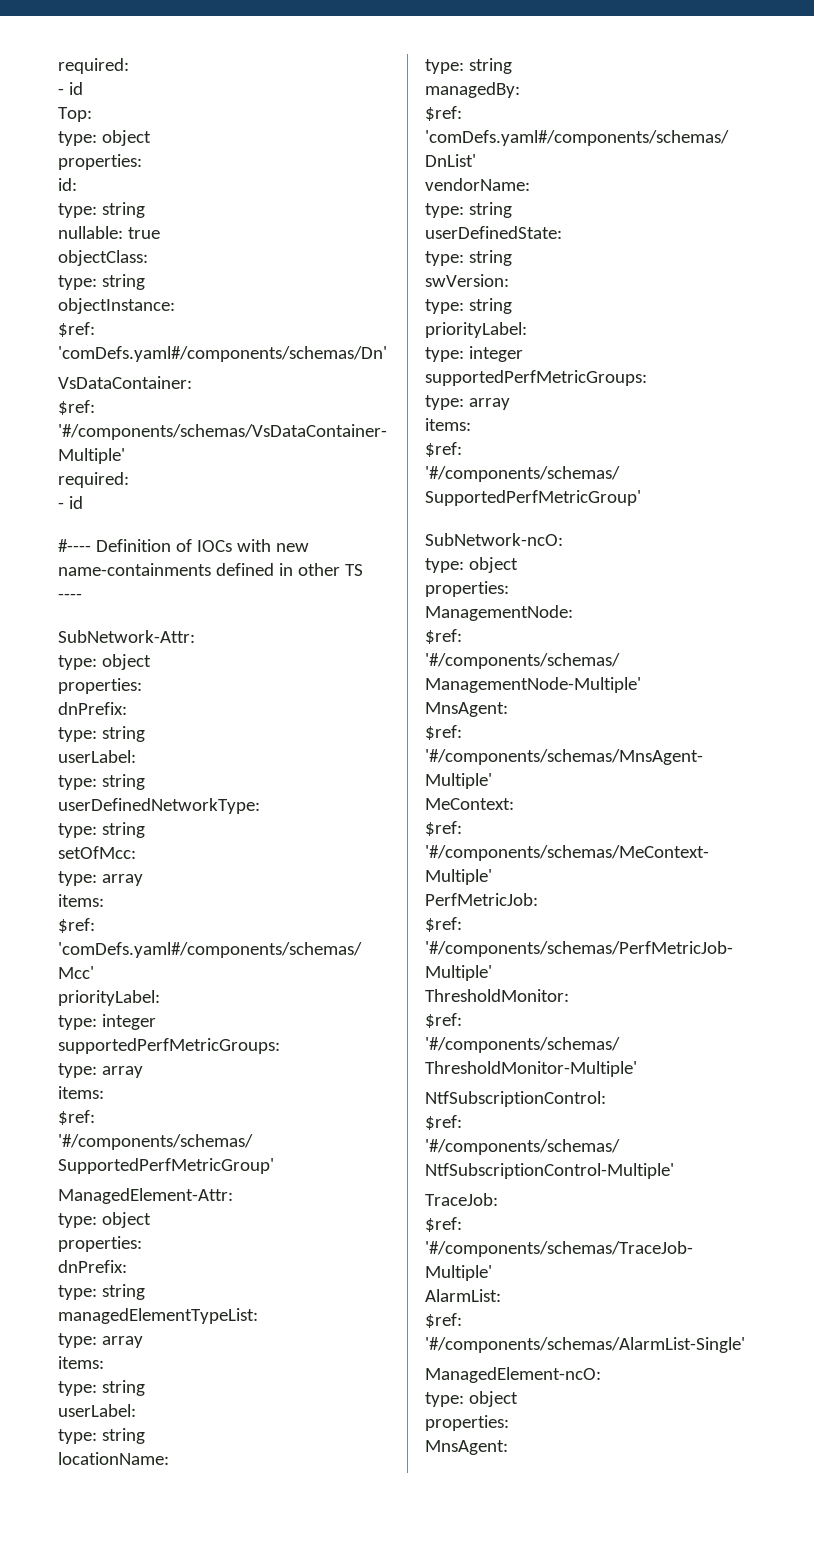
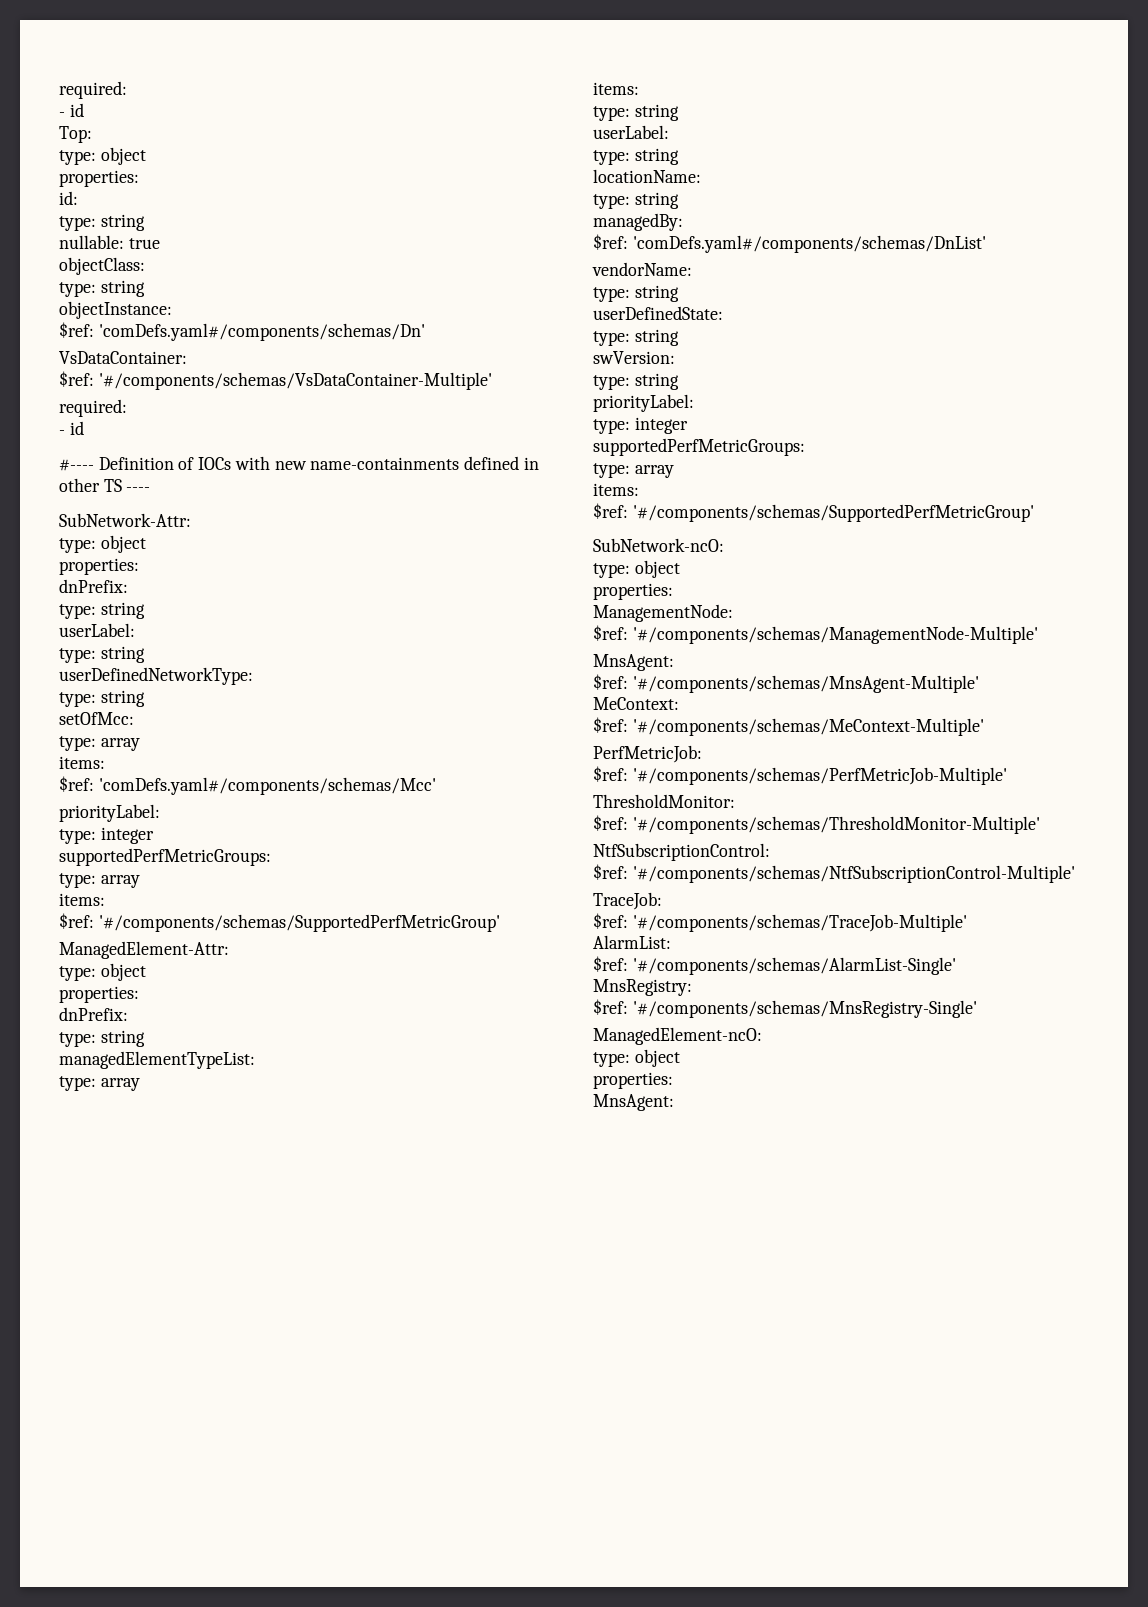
(745, 1345) none -> [593,979,692,996] [593,999,977,1018] // MnsRegistry: // $ref: '#/components/schemas/MnsRegistry-Single'

